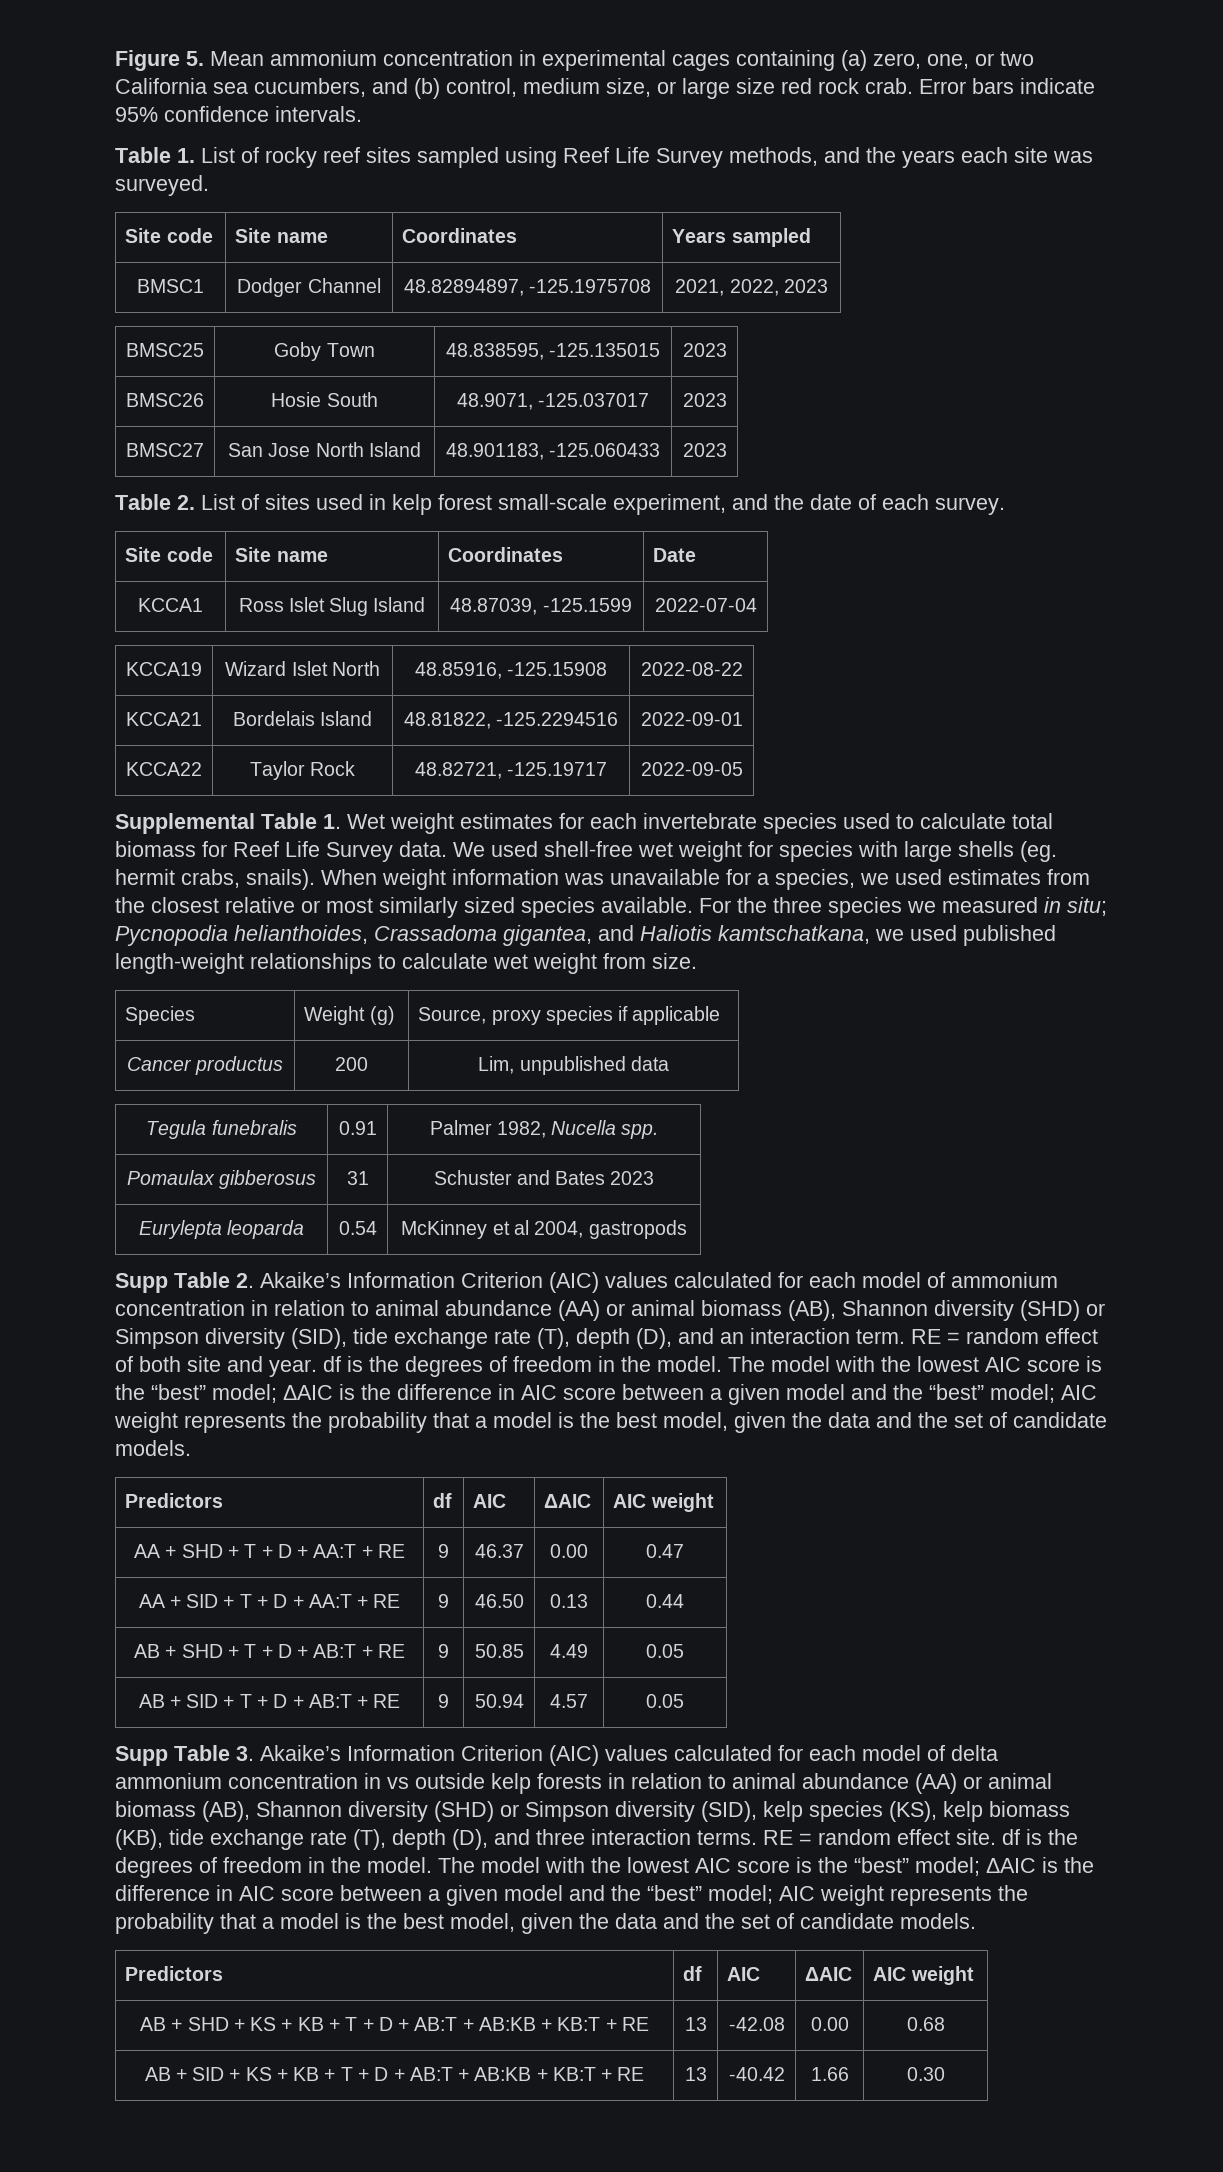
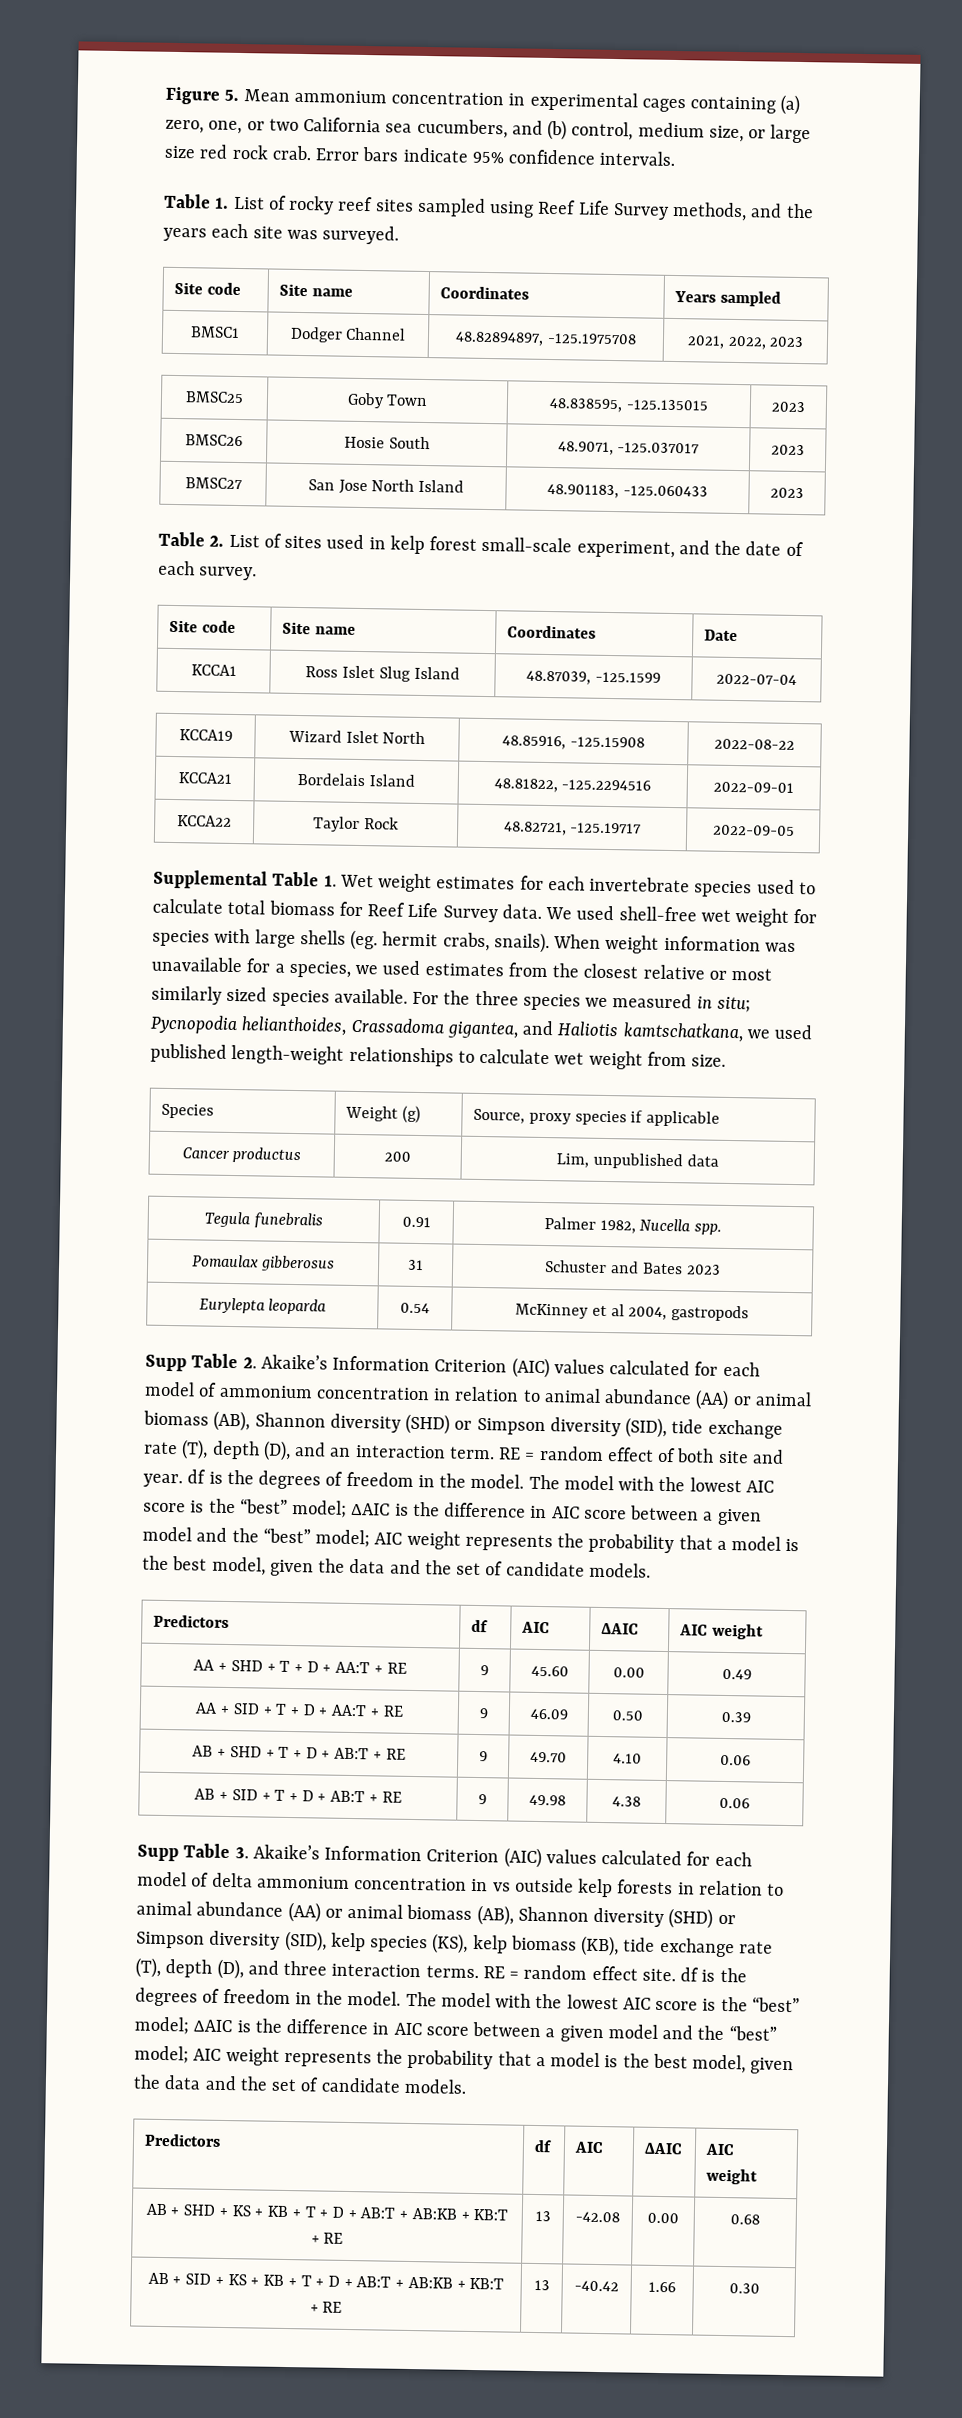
[474,1544,524,1558] [550,1544,588,1558] [646,1544,684,1558] 46.37 | 0.00 | 0.47 -> [530,1665,569,1677] [612,1667,645,1678] [721,1668,752,1680] 45.60 | 0.00 | 0.49
[474,1594,524,1608] [550,1594,588,1608] [646,1594,684,1608] 46.50 | 0.13 | 0.44 -> [529,1708,568,1720] [612,1710,643,1721] [720,1711,751,1723] 46.09 | 0.50 | 0.39
[474,1644,524,1658] [550,1644,588,1658] [646,1644,684,1658] 50.85 | 4.49 | 0.05 -> [530,1751,567,1763] [613,1753,642,1764] [720,1754,751,1766] 49.70 | 4.10 | 0.06
[474,1694,524,1708] [550,1694,588,1708] [646,1694,684,1708] 50.94 | 4.57 | 0.05 -> [529,1794,566,1806] [612,1796,641,1807] [719,1797,750,1809] 49.98 | 4.38 | 0.06

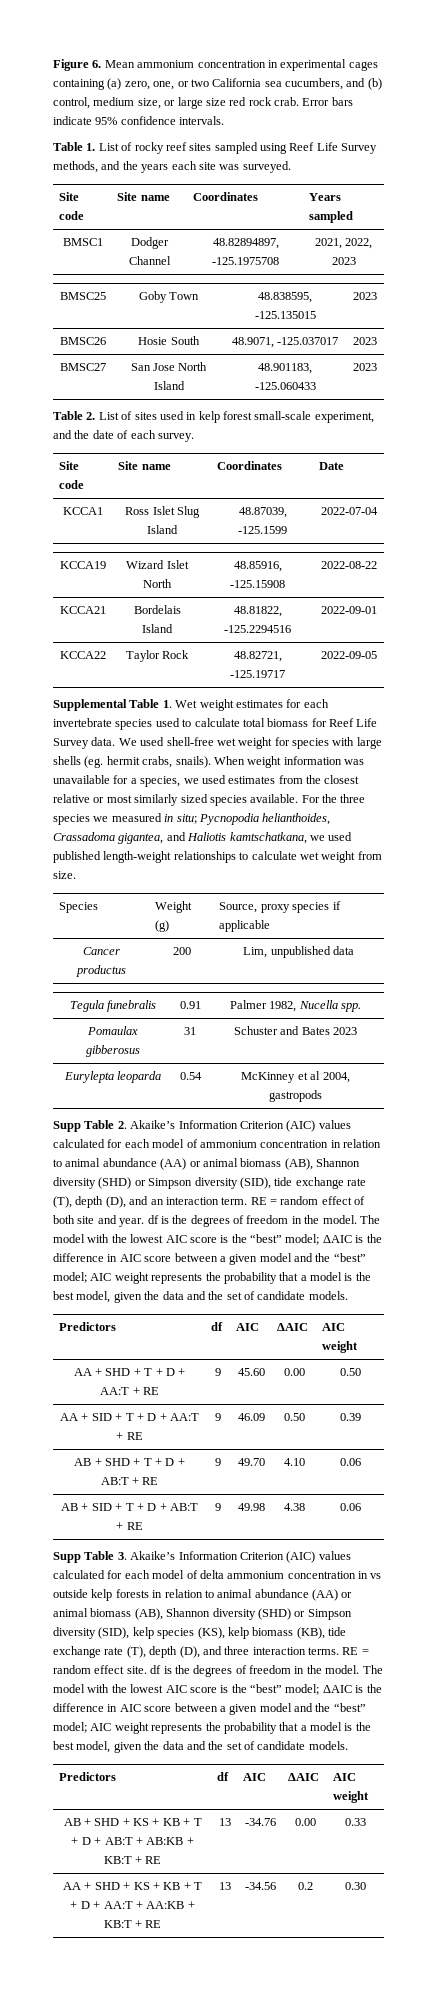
[224,89,240,101] 5. -> [92,60,102,68] 6.
[721,1668,752,1680] 0.49 -> [339,1368,361,1376] 0.50
[575,2211,620,2223] [647,2212,679,2224] [730,2214,760,2225] [147,2272,505,2290] [309,2301,343,2313] [533,2279,550,2291] [574,2280,619,2292] [648,2281,676,2293] -42.08 | 0.00 | 0.68 // AB + SID + KS + KB + T + D + AB:T + AB:KB + KB:T + RE | 13 | -40.42 | 1.66 -> [244,1818,276,1826] [294,1818,316,1826] [345,1818,366,1826] [63,1882,202,1890] [70,1901,195,1909] [103,1920,162,1928] [218,1882,231,1890] [244,1882,276,1890] [297,1882,313,1890] -34.76 | 0.00 | 0.33 // AA + SHD + KS + KB + T + D + AA:T + AA:KB + KB:T + RE | 13 | -34.56 | 0.2

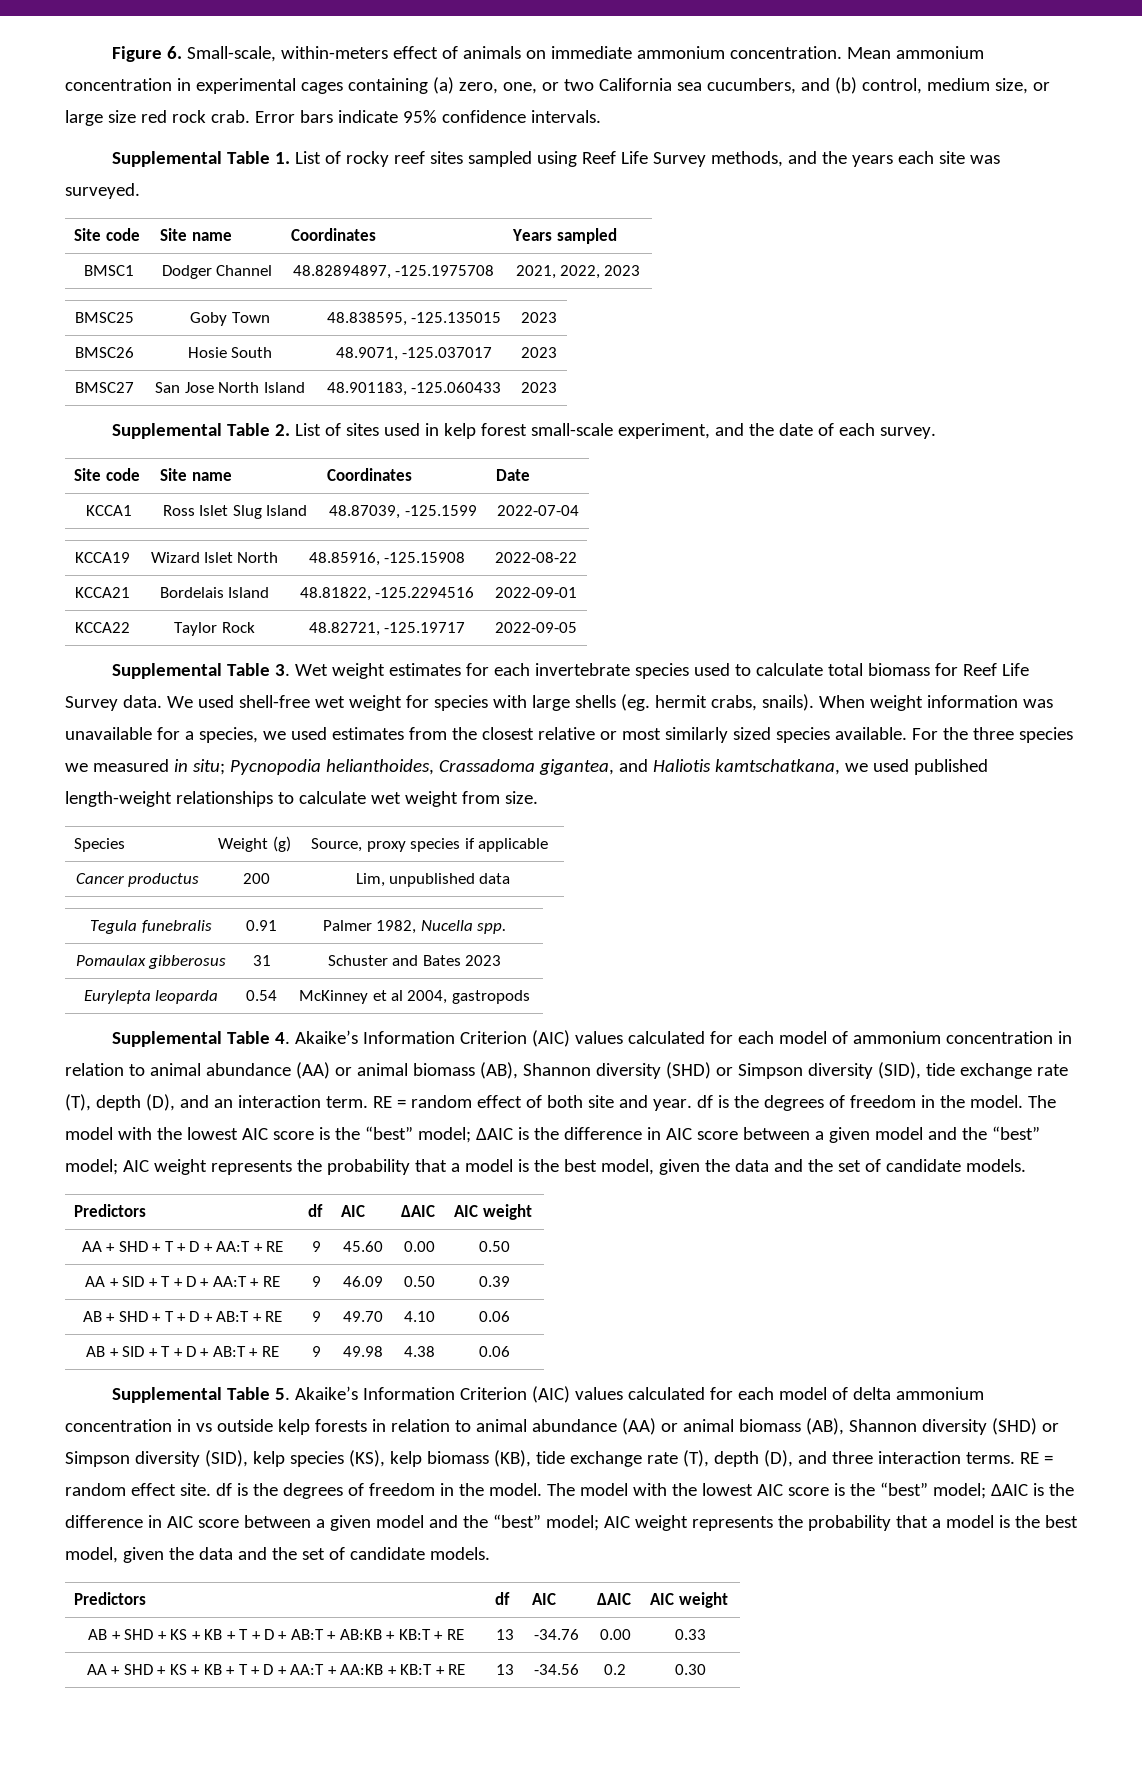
(102, 64) none -> [187,46,843,62] Small-scale, within-meters effect of animals on immediate ammonium concentration.
(225, 120) none -> [112,151,223,167] Supplemental
(377, 367) none -> [112,423,223,439] Supplemental
[162,700,172,708] 1. -> [275,664,291,676] 3.
[53,1120,127,1132] Supp Table 2. -> [112,1031,291,1047] Supplemental Table 4.
[53,1551,127,1563] Supp Table 3. -> [112,1387,291,1403] Supplemental Table 5.

